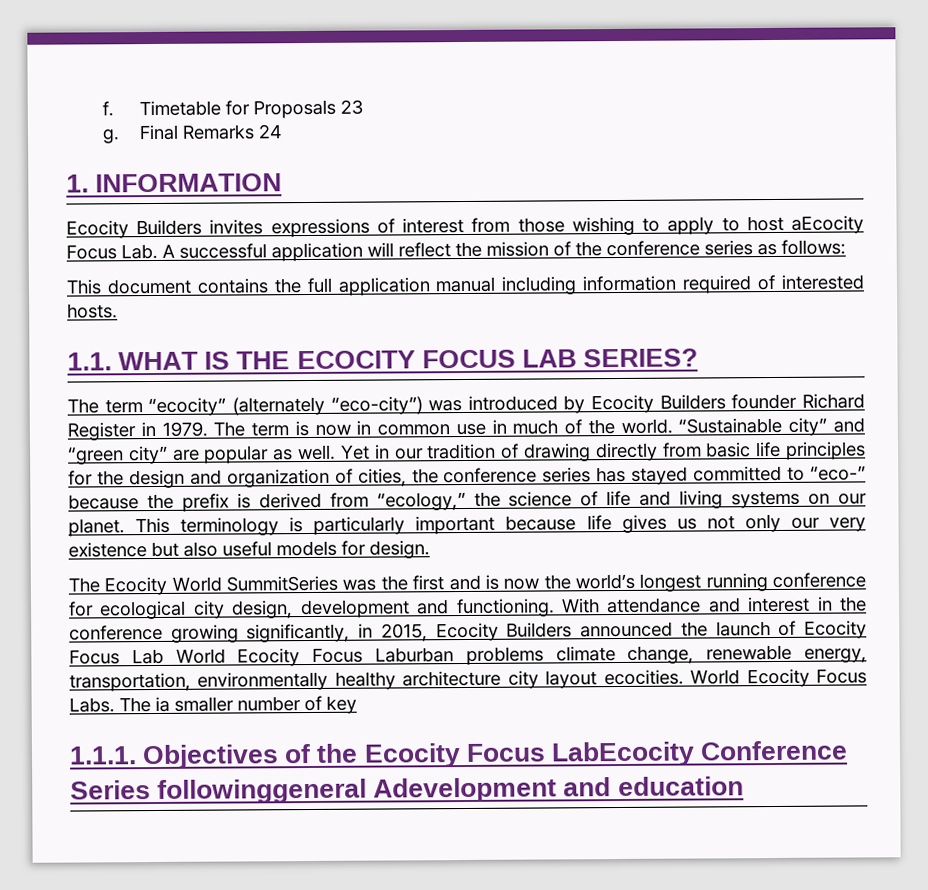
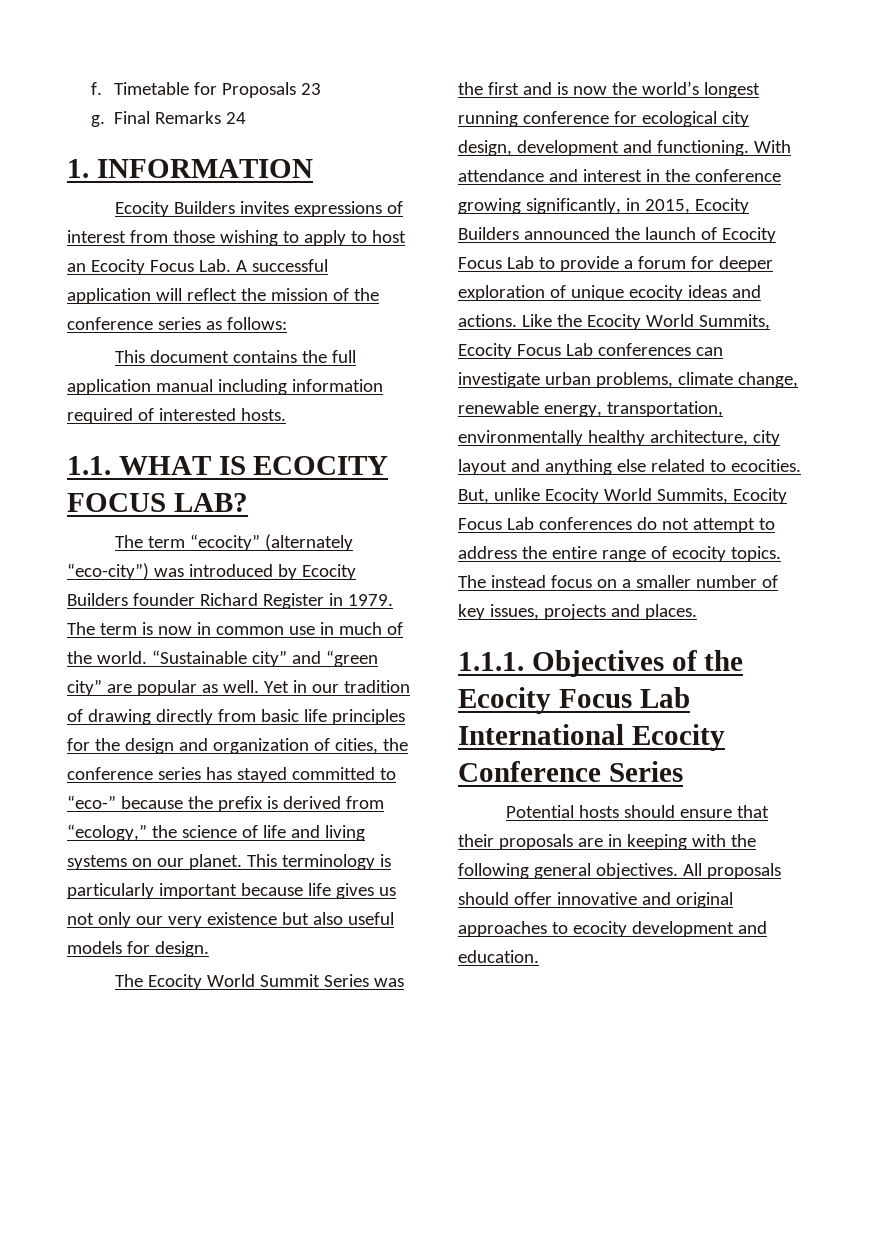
[791,215,865,234] aEcocity -> [67,259,145,275] an Ecocity
[236,351,291,370] THE -> (246, 465) none
[521,348,699,368] LAB SERIES? -> [173,493,248,512] LAB?
[226,575,339,592] SummitSeries -> [259,974,369,987] Summit Series
[175,646,544,667] World Ecocity Focus Laburban problems -> [538,256,773,272] [458,285,761,301] [458,314,770,330] [458,343,723,359] [458,372,673,388] to provide a forum for deeper exploration of unique ecocity ideas and actions. Like the Ecocity World Summits, Ecocity Focus Lab conferences can investigate urban problems,
[402,670,502,687] architecture -> [649,430,748,446] architecture,
[603,668,868,688] [69,696,170,713] ecocities. World Ecocity Focus Labs. The ia -> [510,459,801,475] [458,488,787,504] [458,517,775,533] [458,546,781,562] [458,575,631,588] and anything else related to ecocities. But, unlike Ecocity World Summits, Ecocity Focus Lab conferences do not attempt to address the entire range of ecocity topics. The instead focus on a
(357, 704) none -> [489,604,697,620] issues, projects and places.
[550,741,695,767] LabEcocity -> [639,687,690,708] [458,724,725,751] Lab International Ecocity
[157,776,744,804] followinggeneral Adevelopment and education -> [505,805,769,818] [458,834,756,850] [458,863,781,879] [458,892,733,908] [458,921,767,937] [458,950,539,963] // Potential hosts should ensure that their proposals are in keeping with the following general objectives. All proposals should offer innovative and original approaches to ecocity development and education.

